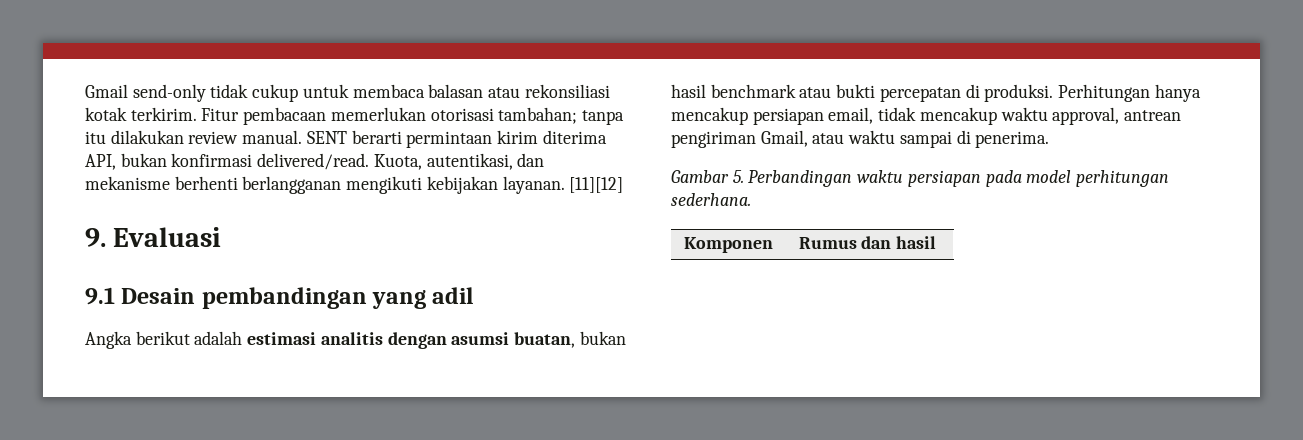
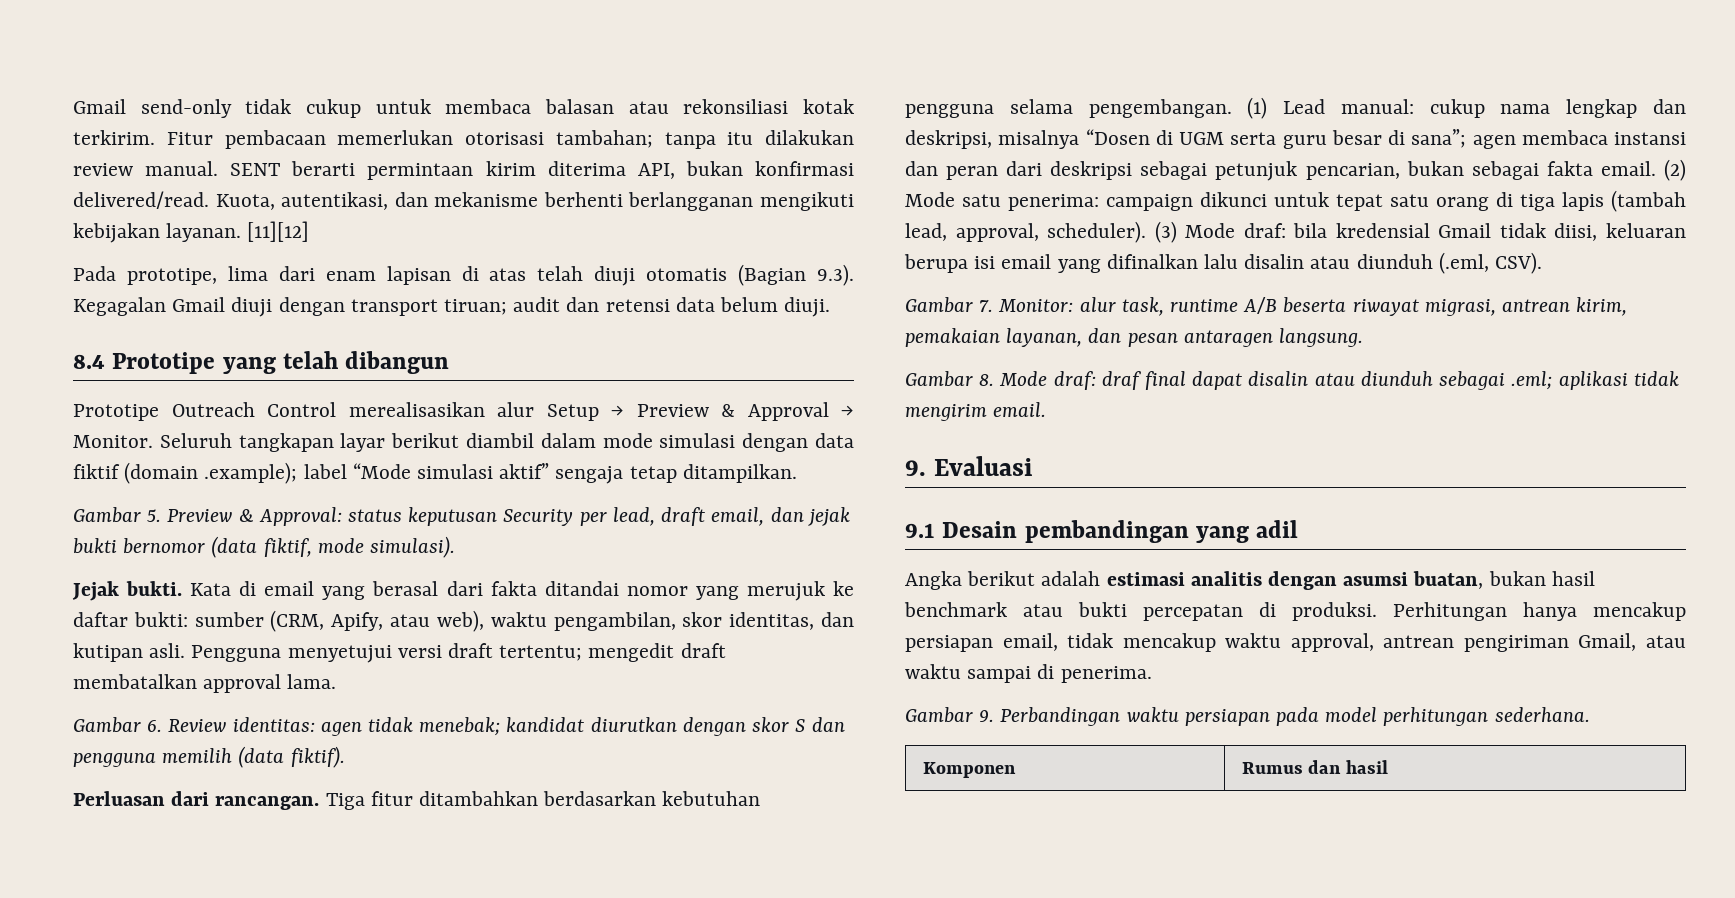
(624, 185) none -> [73,264,854,286] [73,297,831,317] [73,351,450,374] [73,402,854,421] [73,433,854,452] [73,462,797,484] [73,507,850,526] [73,536,456,558] [72,581,855,601] [73,610,855,632] [73,643,726,663] [73,674,337,693] [73,717,845,736] [73,746,345,768] [73,791,761,810] [905,97,1686,119] [905,129,1686,149] [905,159,1686,181] [905,190,1686,212] [905,221,1686,243] [904,252,1543,274] [905,297,1628,316] [905,328,1364,347] [905,371,1679,390] [905,402,1047,421] // Pada prototipe, lima dari enam lapisan di atas telah diuji otomatis (Bagian 9.3). Kegagalan Gmail diuji dengan transport tiruan; audit dan retensi data belum diuji. // 8.4 Prototipe yang telah dibangun // Prototipe Outreach Control merealisasikan alur Setup → Preview & Approval → Monitor. Seluruh tangkapan layar berikut diambil dalam mode simulasi dengan data fiktif (domain .example); label “Mode simulasi aktif” sengaja tetap ditampilkan. // Gambar 5. Preview & Approval: status keputusan Security per lead, draft email, dan jejak bukti bernomor (data fiktif, mode simulasi). // Jejak bukti. Kata di email yang berasal dari fakta ditandai nomor yang merujuk ke daftar bukti: sumber (CRM, Apify, atau web), waktu pengambilan, skor identitas, dan kutipan asli. Pengguna menyetujui versi draft tertentu; mengedit draft membatalkan approval lama. // Gambar 6. Review identitas: agen tidak menebak; kandidat diurutkan dengan skor S dan pengguna memilih (data fiktif). // Perluasan dari rancangan. Tiga fitur ditambahkan berdasarkan kebutuhan pengguna selama pengembangan. (1) Lead manual: cukup nama lengkap dan deskripsi, misalnya “Dosen di UGM serta guru besar di sana”; agen membaca instansi dan peran dari deskripsi sebagai petunjuk pencarian, bukan sebagai fakta email. (2) Mode satu penerima: campaign dikunci untuk tepat satu orang di tiga lapis (tambah lead, approval, scheduler). (3) Mode draf: bila kredensial Gmail tidak diisi, keluaran berupa isi email yang difinalkan lalu disalin atau diunduh (.eml, CSV). // Gambar 7. Monitor: alur task, runtime A/B beserta riwayat migrasi, antrean kirim, pemakaian layanan, dan pesan antaragen langsung. // Gambar 8. Mode draf: draf final dapat disalin atau diunduh sebagai .eml; aplikasi tidak mengirim email.
[732,170,744,183] 5. -> [979,710,995,722] 9.

